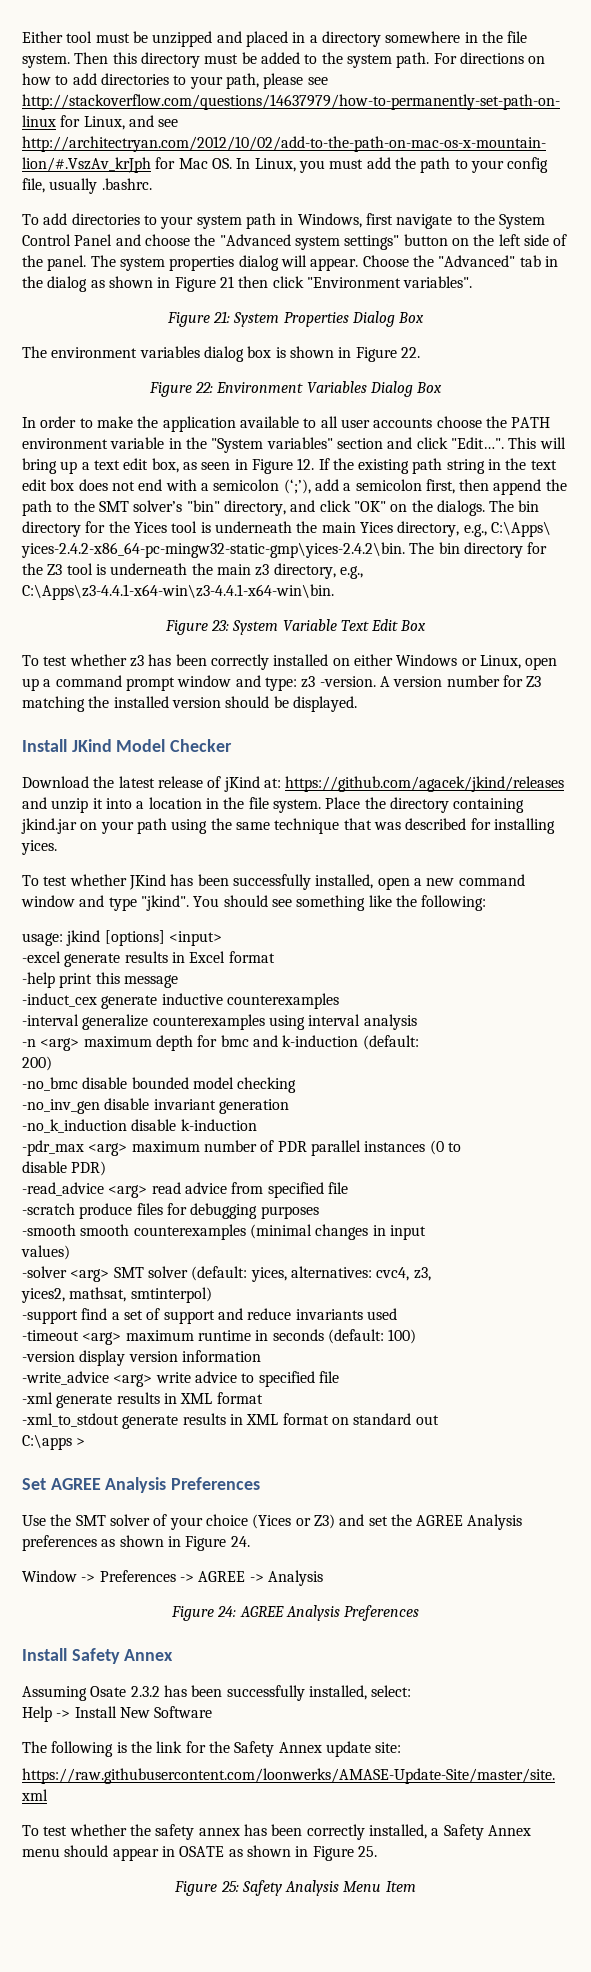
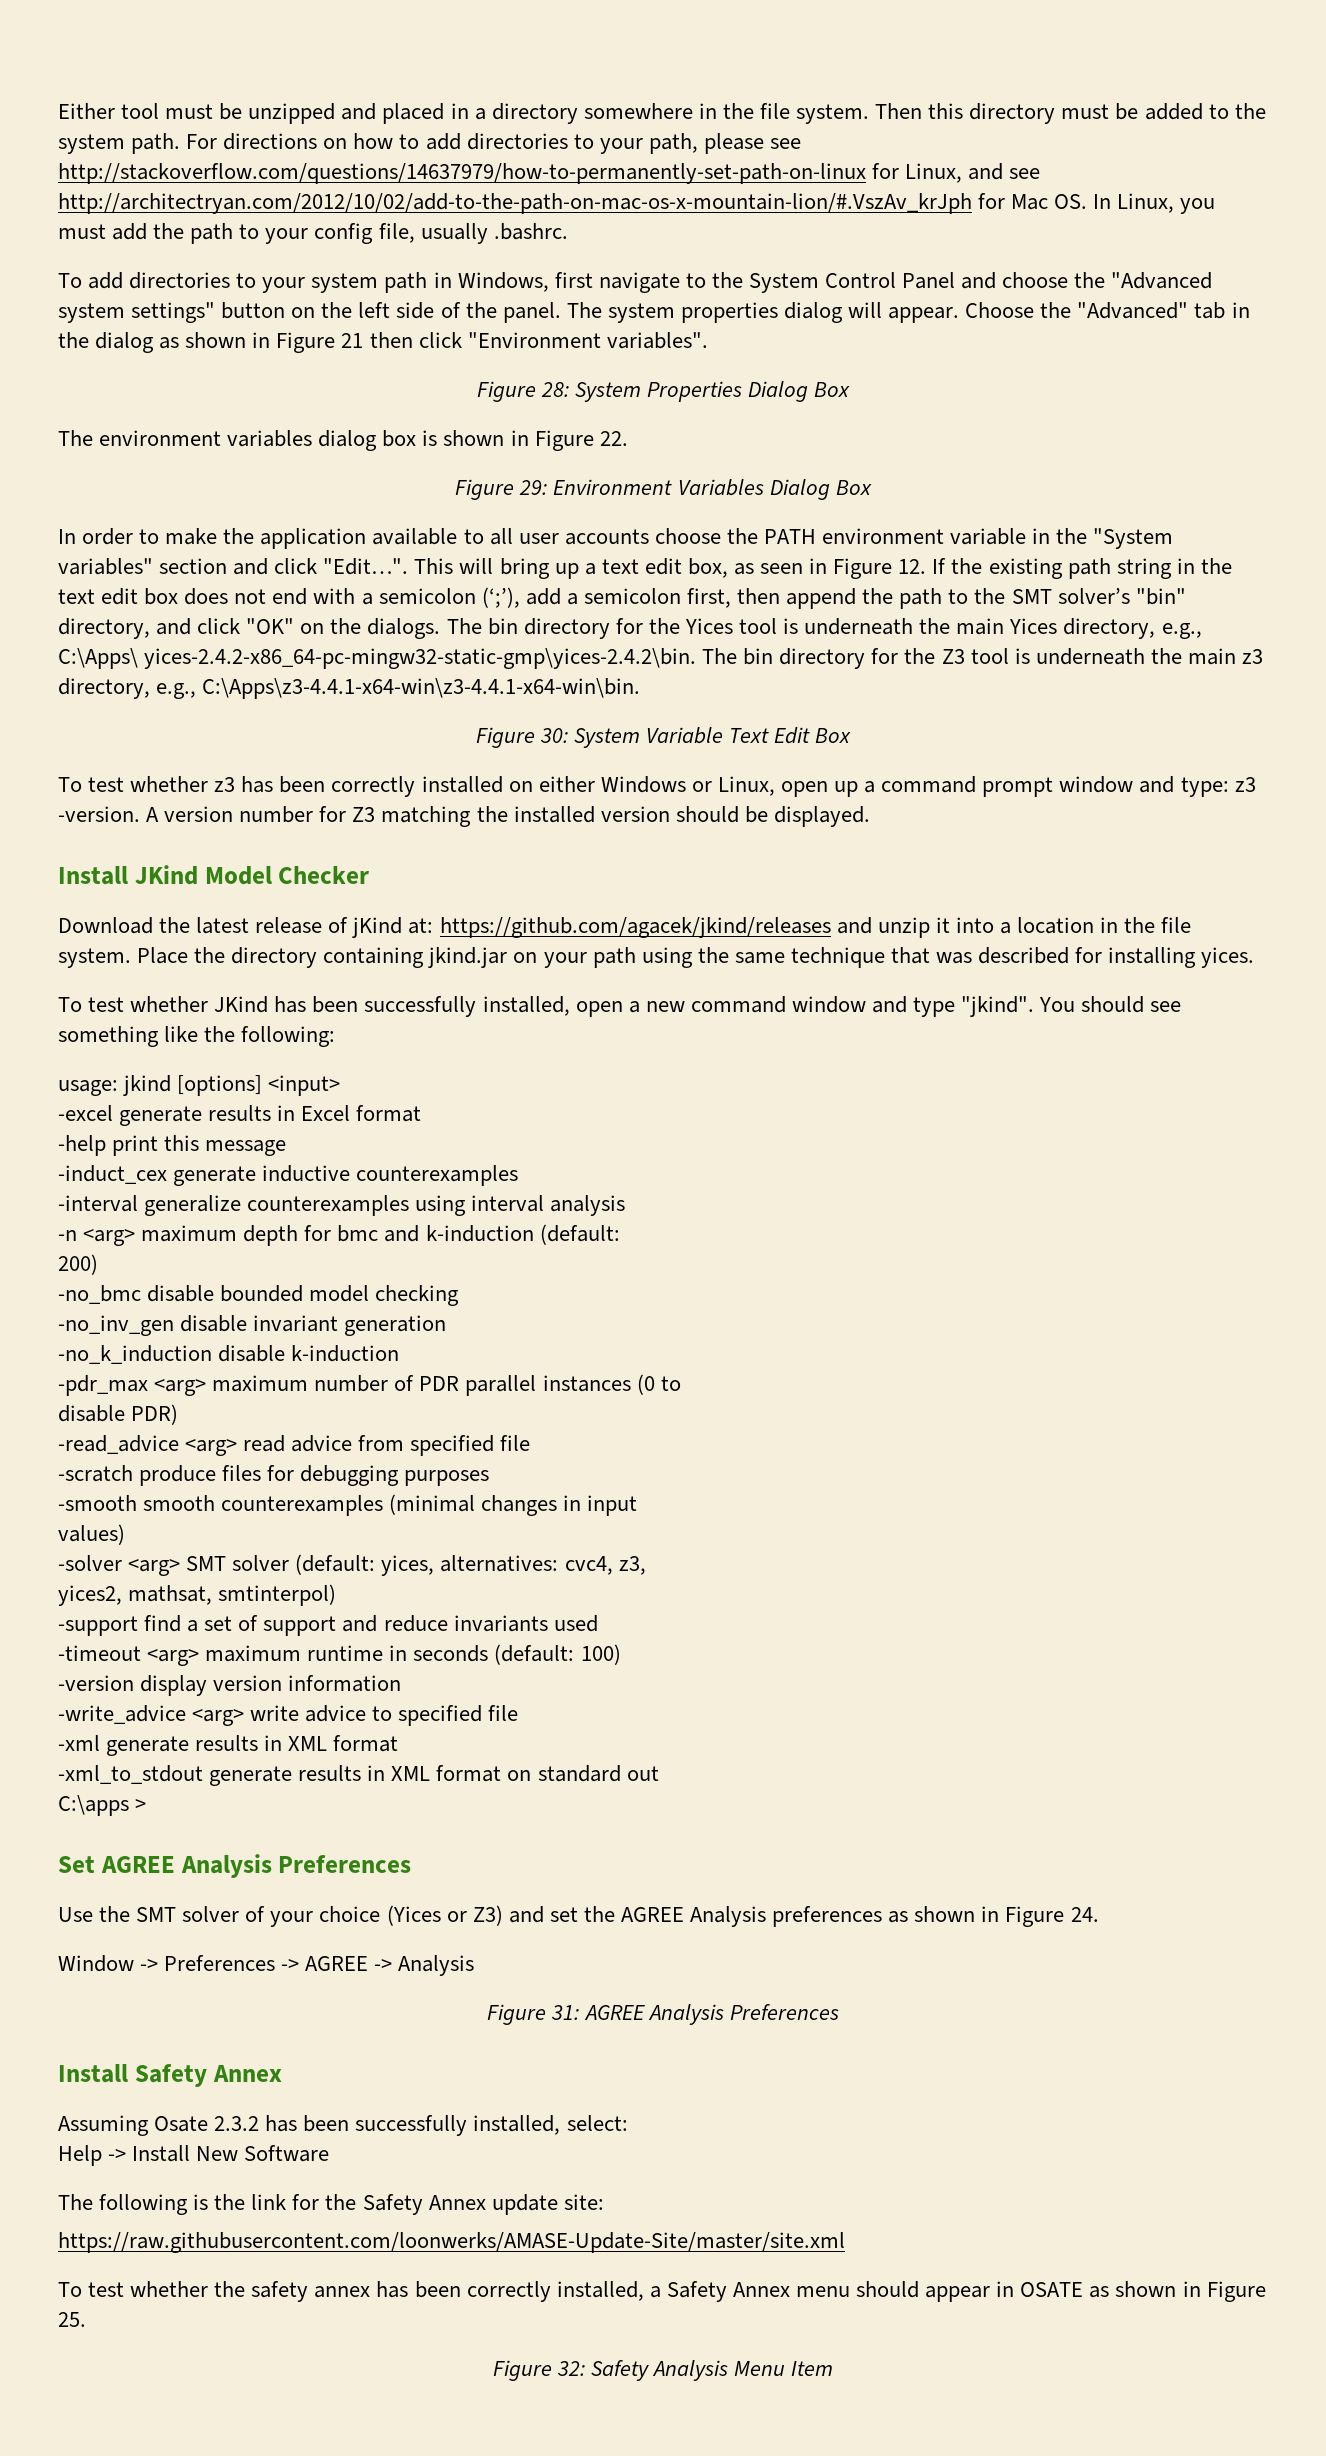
[213,311,231,323] 21: -> [540,382,569,397] 28:
[195,382,214,393] 22: -> [519,480,548,495] 29:
[210,620,229,631] 23: -> [539,728,568,743] 30:
[217,1606,237,1617] 24: -> [551,2005,580,2020] 31:
[220,1881,239,1892] 25: -> [556,2361,585,2376] 32:

